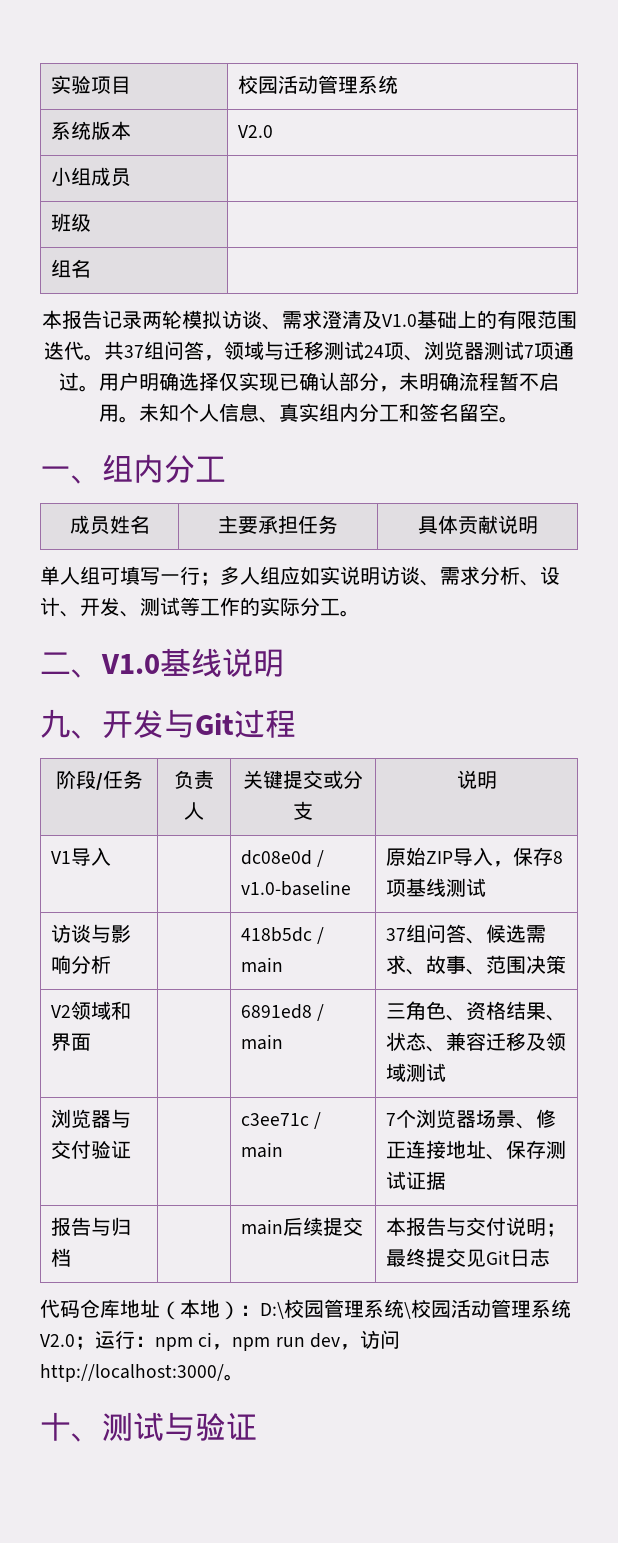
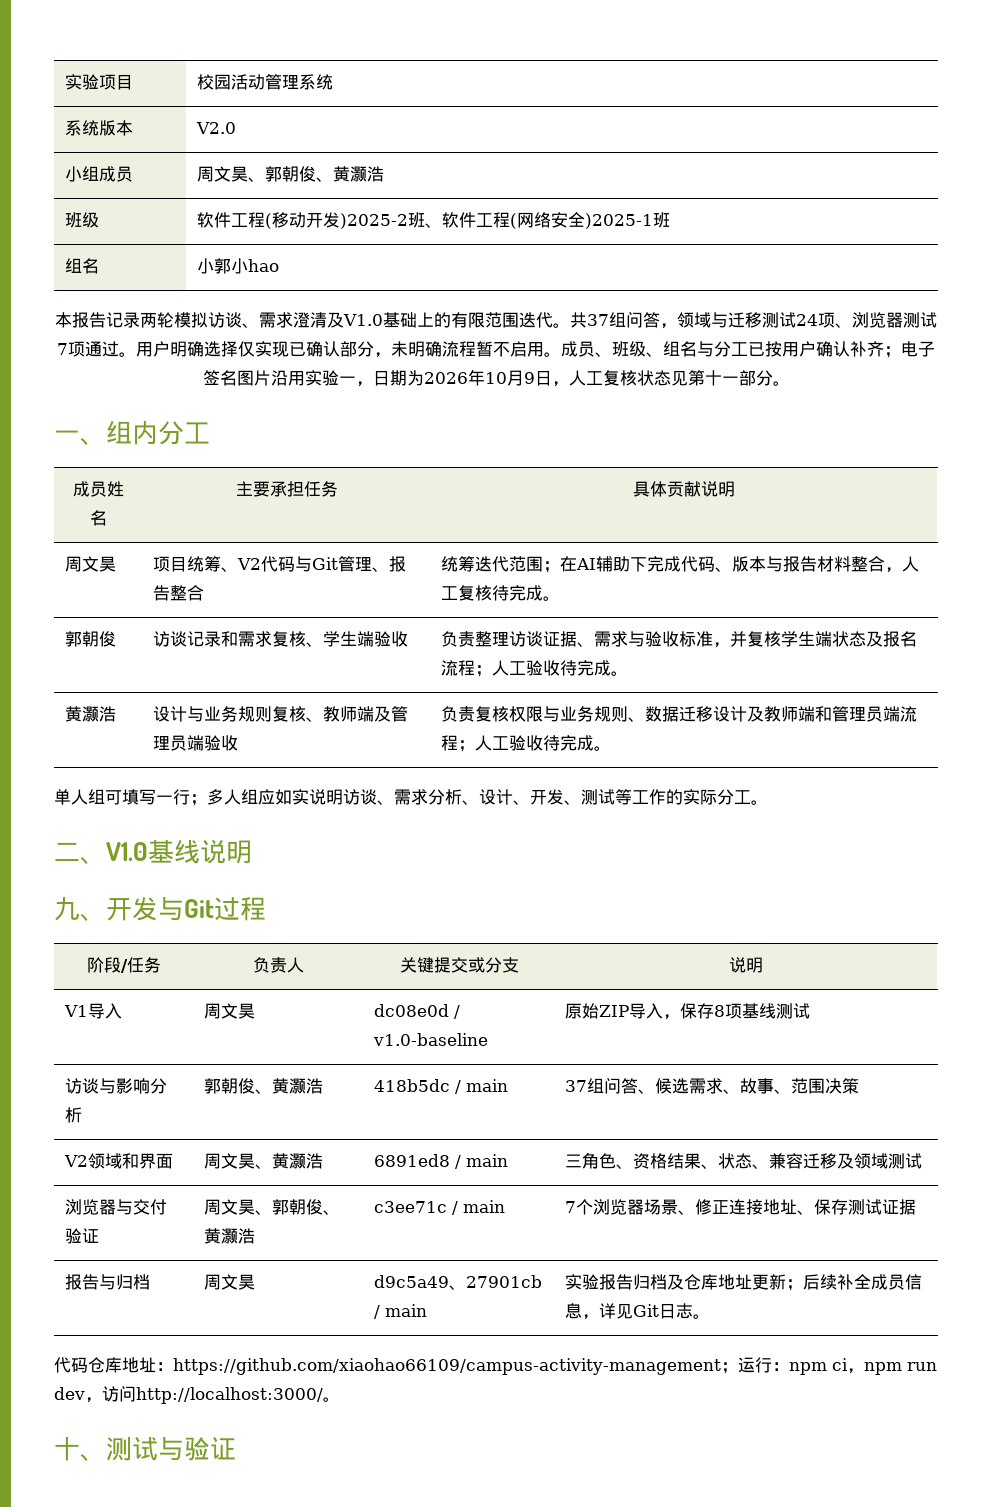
[50,213,91,232] // 班级 | -> [197,166,385,182] [65,212,100,228] [197,212,671,229] 周文昊、郭朝俊、黄灏浩 // 班级 | 软件工程(移动开发)2025-2班、软件工程(网络安全)2025-1班
(91, 268) none -> [197,258,280,274] 小郭小hao
[139,403,499,423] 未知个人信息、真实组内分工和签名留空 -> [561,341,935,358] [202,369,773,387] 成员、班级、组名与分工已按用户确认补齐；电子签名图片沿用实验一，日期为2026年10月9日，人工复核状态见第十一部分
(538, 525) none -> [65,556,117,572] [153,556,407,572] [153,585,205,601] [441,556,920,573] [441,585,561,601] [65,631,117,647] [153,631,409,647] [441,631,918,648] [441,660,629,677] [65,706,117,722] [153,706,409,722] [153,735,239,751] [441,706,918,722] [441,735,612,752] // 周文昊 | 项目统筹、V2代码与Git管理、报告整合 | 统筹迭代范围；在AI辅助下完成代码、版本与报告材料整合，人工复核待完成。 // 郭朝俊 | 访谈记录和需求复核、学生端验收 | 负责整理访谈证据、需求与验收标准，并复核学生端状态及报名流程；人工验收待完成。 // 黄灏浩 | 设计与业务规则复核、教师端及管理员端验收 | 负责复核权限与业务规则、数据迁移设计及教师端和管理员端流程；人工验收待完成。
(111, 856) none -> [204,1003,256,1019] 周文昊
(111, 964) none -> [204,1078,324,1094] 郭朝俊、黄灏浩
(91, 1042) none -> [204,1153,324,1169] 周文昊、黄灏浩
(131, 1149) none -> [204,1199,341,1215] [204,1228,256,1244] 周文昊、郭朝俊、黄灏浩
[240,1217,363,1236] [385,1217,566,1237] [385,1248,466,1267] | main后续提交 | 本报告与交付说明；最终提交 -> [204,1274,256,1290] [374,1275,543,1290] [374,1304,428,1319] [565,1274,923,1291] [565,1303,617,1320] 周文昊 | d9c5a49、27901cb / main | 实验报告归档及仓库地址更新；后续补全成员信息，详
(550, 1257) none -> [693,1314,711,1319] 。
[160,1299,571,1320] [40,1334,75,1347] （本地）：D:\校园管理系统\校园活动管理系统V2.0 -> [156,1358,721,1375] ：https://github.com/xiaohao66109/campus-activity-management

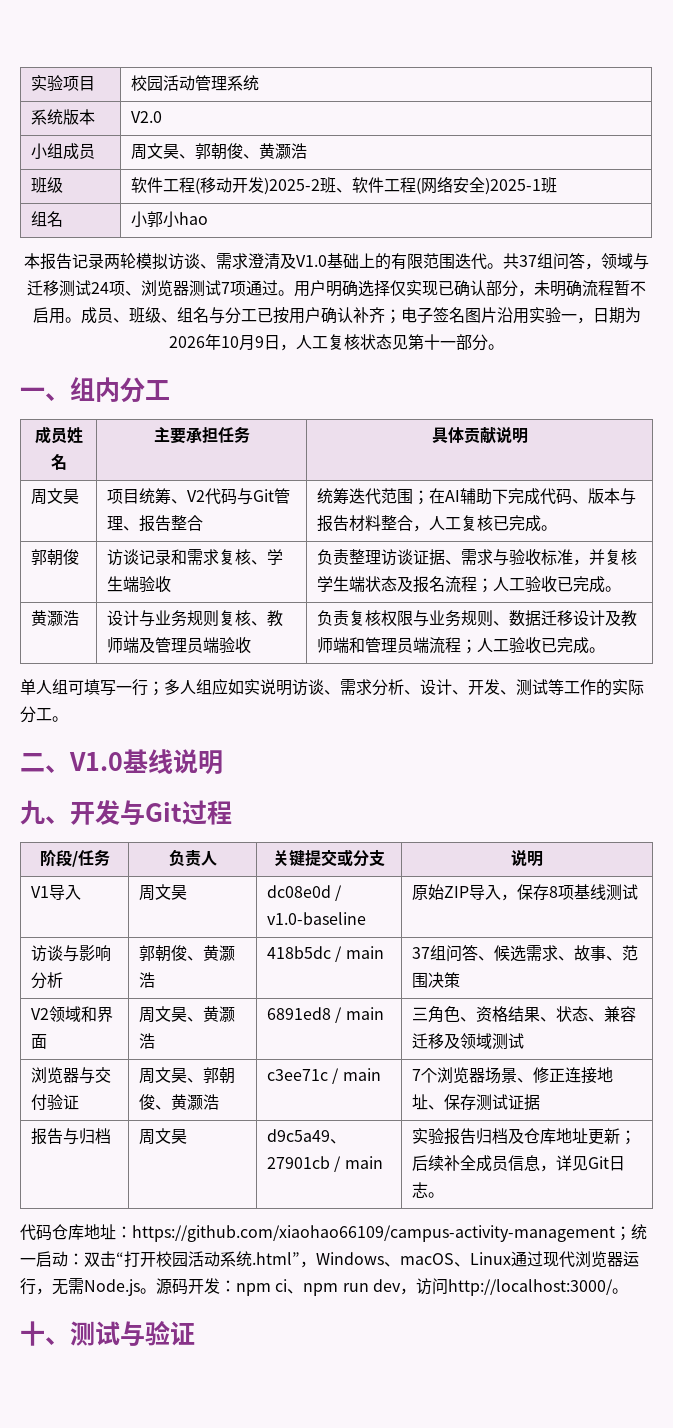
[492,585,510,601] 待 -> [492,516,509,531] 已
[560,660,578,676] 待 -> [556,577,573,592] 已
[543,735,561,751] 待 -> [540,638,557,653] 已
[738,1357,772,1373] 运行 -> [631,1224,647,1240] [20,1251,639,1268] [20,1278,220,1296] 统一启动：双击“打开校园活动系统.html”，Windows、macOS、Linux通过现代浏览器运行，无需Node.js。源码开发
[847,1368,864,1374] ， -> [287,1289,304,1294] 、

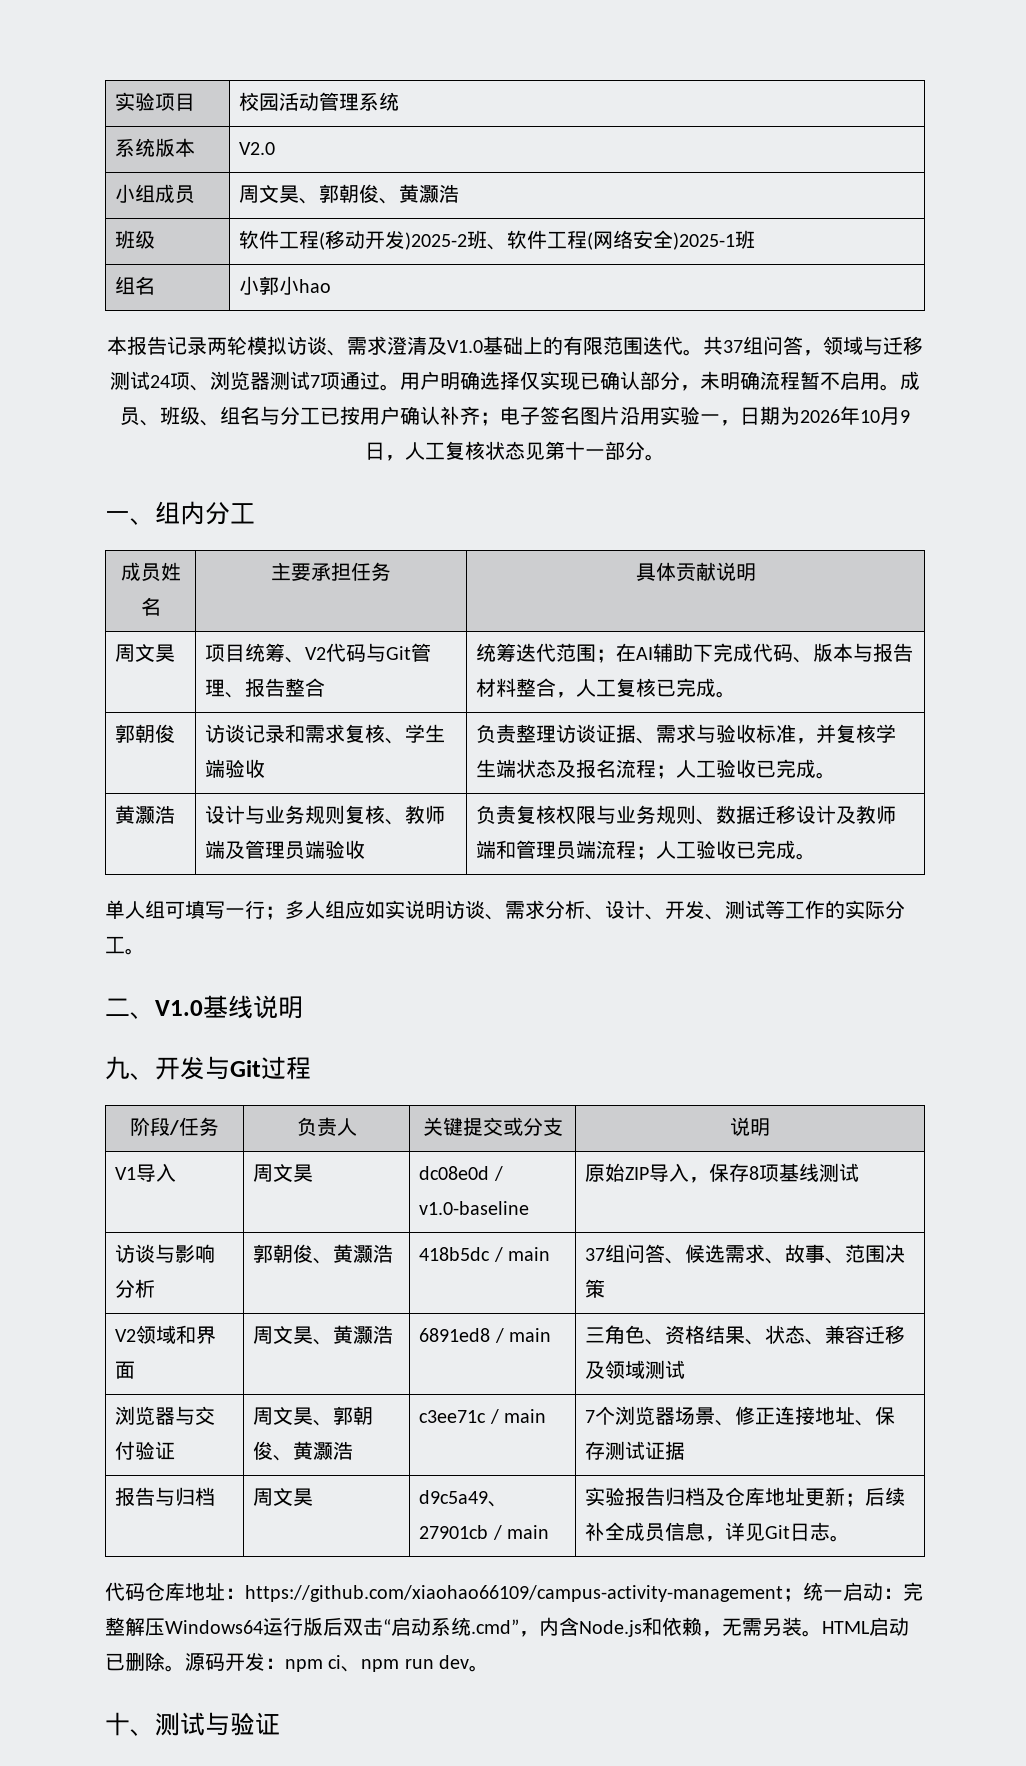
[84,1251,639,1268] [20,1278,140,1296] 双击“打开校园活动系统.html”，Windows、macOS、Linux通过现代浏览器运行，无需Node.js -> [903,1582,923,1601] [105,1617,909,1637] [105,1652,165,1671] 完整解压Windows64运行版后双击“启动系统.cmd”，内含Node.js和依赖，无需另装。HTML启动已删除
[399,1278,613,1296] ，访问http://localhost:3000/ -> (470, 1662) none

